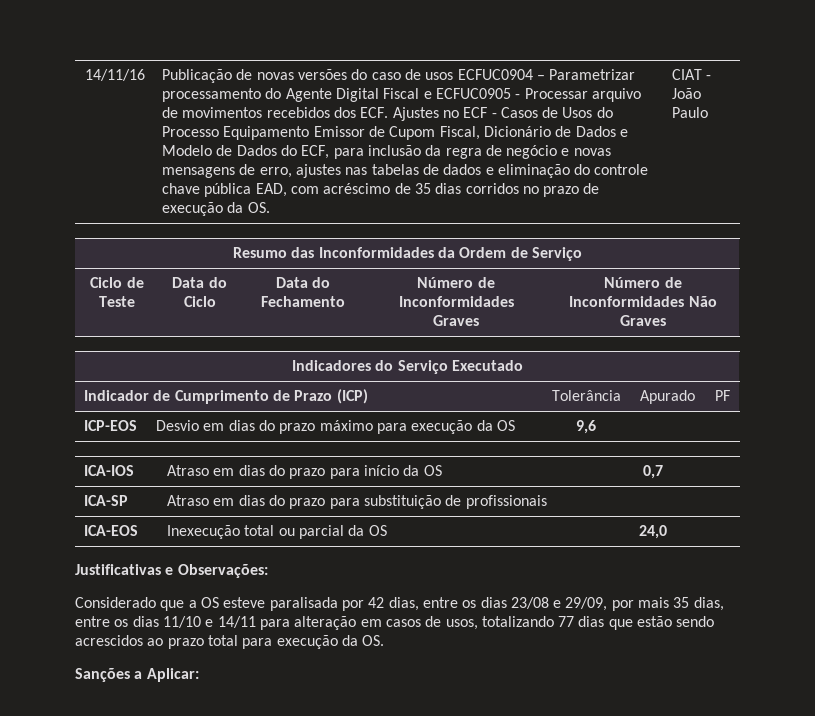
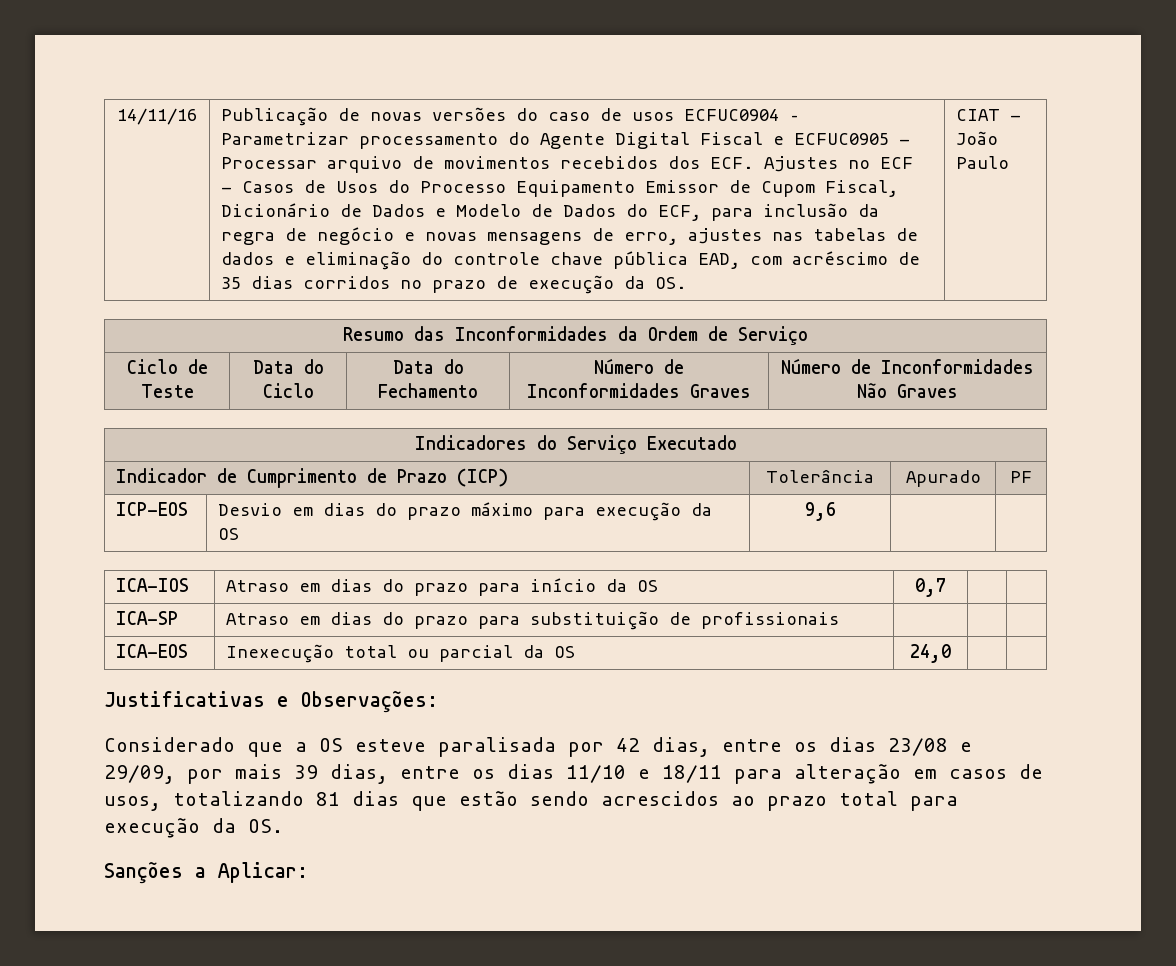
[673,597,690,608] 35 -> [294,765,318,779] 39
[217,616,256,628] 14/11 -> [662,765,722,783] 18/11
[558,616,575,627] 77 -> [316,792,340,806] 81

